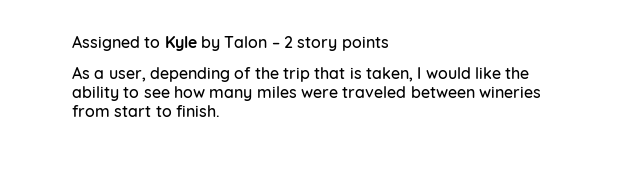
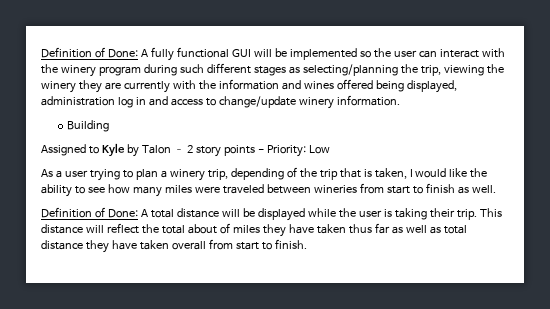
(72, 43) none -> [41,47,505,61] [41,63,504,77] [41,79,457,93] [41,95,400,109] [67,120,110,132] Definition of Done: A fully functional GUI will be implemented so the user can interact with the winery program during such different stages as selecting/planning the trip, viewing the winery they are currently with the information and wines offered being displayed, administration log in and access to change/update winery information. // Building //
(389, 43) none -> [257,145,330,157] - Priority: Low
[108,70,146,82] user, -> [64,169,228,181] user trying to plan a winery trip,
(172, 111) none -> [425,183,496,194] [41,207,502,221] [41,223,467,237] [41,239,272,253] finish as well. // Definition of Done: A total distance will be displayed while the user is taking their trip. This distance will reflect the total about of miles they have taken thus far as well as total distance they have taken overall from start to

